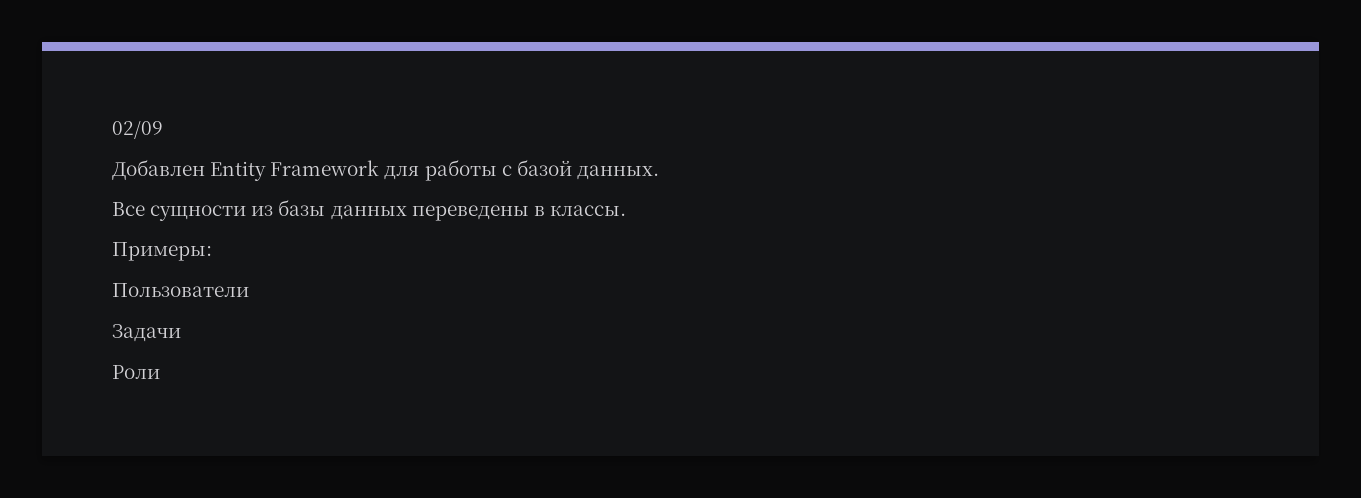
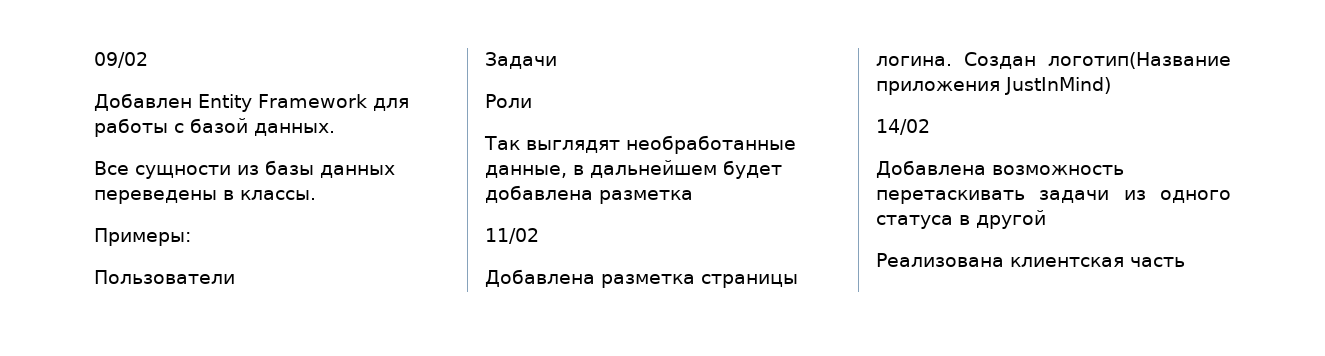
[112,121,163,139] 02/09 -> [94,52,148,68] 09/02
(160, 372) none -> [484,135,796,154] [485,160,782,179] [485,185,693,204] [485,228,539,244] [485,269,798,288] [876,52,1231,69] [876,77,1111,95] [876,119,930,135] [876,160,1124,178] [876,190,1231,204] [876,210,1046,229] [876,253,1185,267] // Так выглядят необработанные данные, в дальнейшем будет добавлена разметка // 11/02 // Добавлена разметка страницы логина. Создан логотип(Название приложения JustInMind) // 14/02 // Добавлена возможность перетаскивать задачи из одного статуса в другой // Реализована клиентская часть

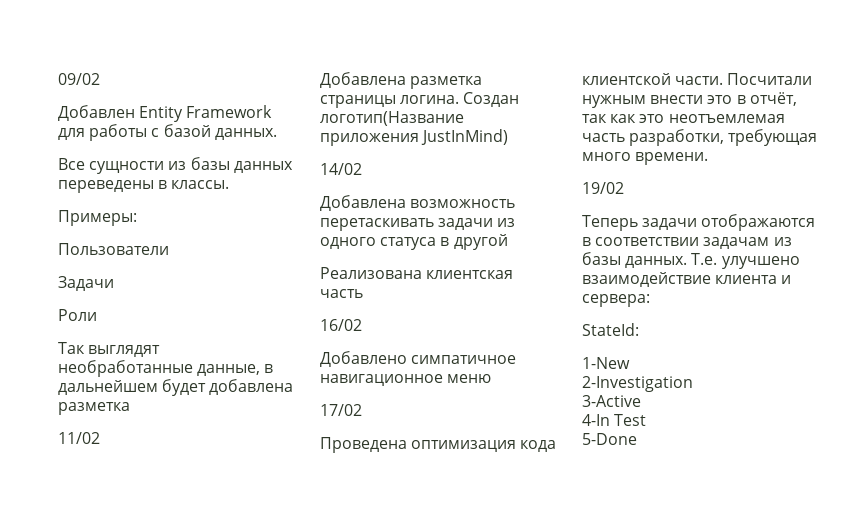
(1185, 262) none -> [320,319,362,331] [320,351,517,367] [320,374,492,386] [320,404,362,416] [320,437,557,453] [582,73,813,85] [582,92,797,108] [582,114,785,123] [582,129,818,146] [582,152,709,165] [582,182,624,194] [582,214,816,231] [582,237,792,249] [582,252,800,269] [582,272,792,287] [582,294,650,307] [582,323,639,336] [582,357,630,369] [582,376,693,392] [582,395,641,407] [582,414,647,426] [582,433,637,445] // 16/02 // Добавлено симпатичное навигационное меню // 17/02 // Проведена оптимизация кода клиентской части. Посчитали нужным внести это в отчёт, так как это неотъемлемая часть разработки, требующая много времени. // 19/02 // Теперь задачи отображаются в соответствии задачам из базы данных. Т.е. улучшено взаимодействие клиента и сервера: // StateId: // 1-New // 2-Investigation // 3-Active // 4-In Test // 5-Done

